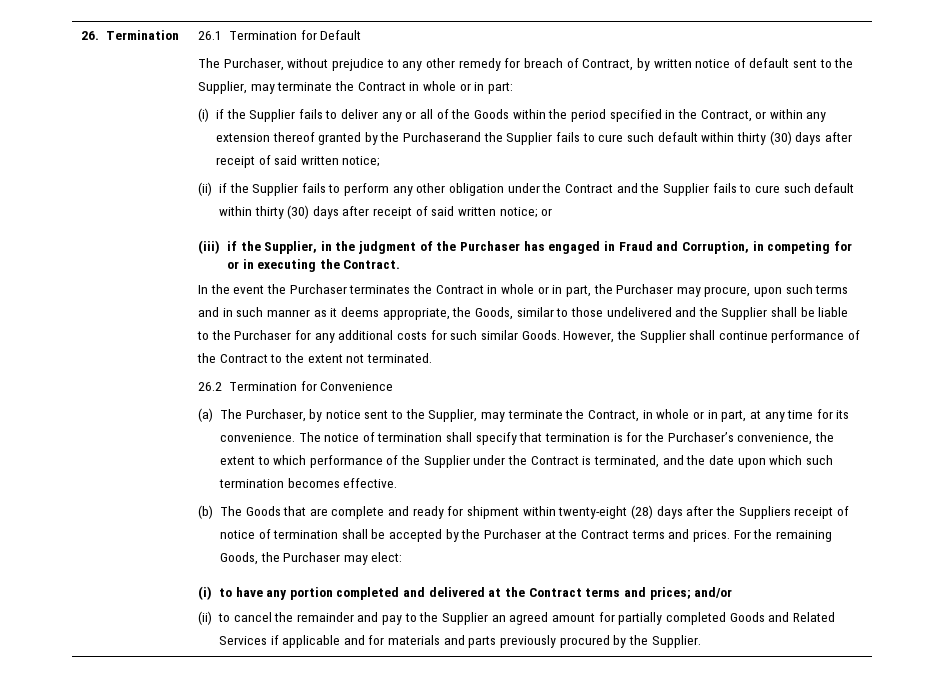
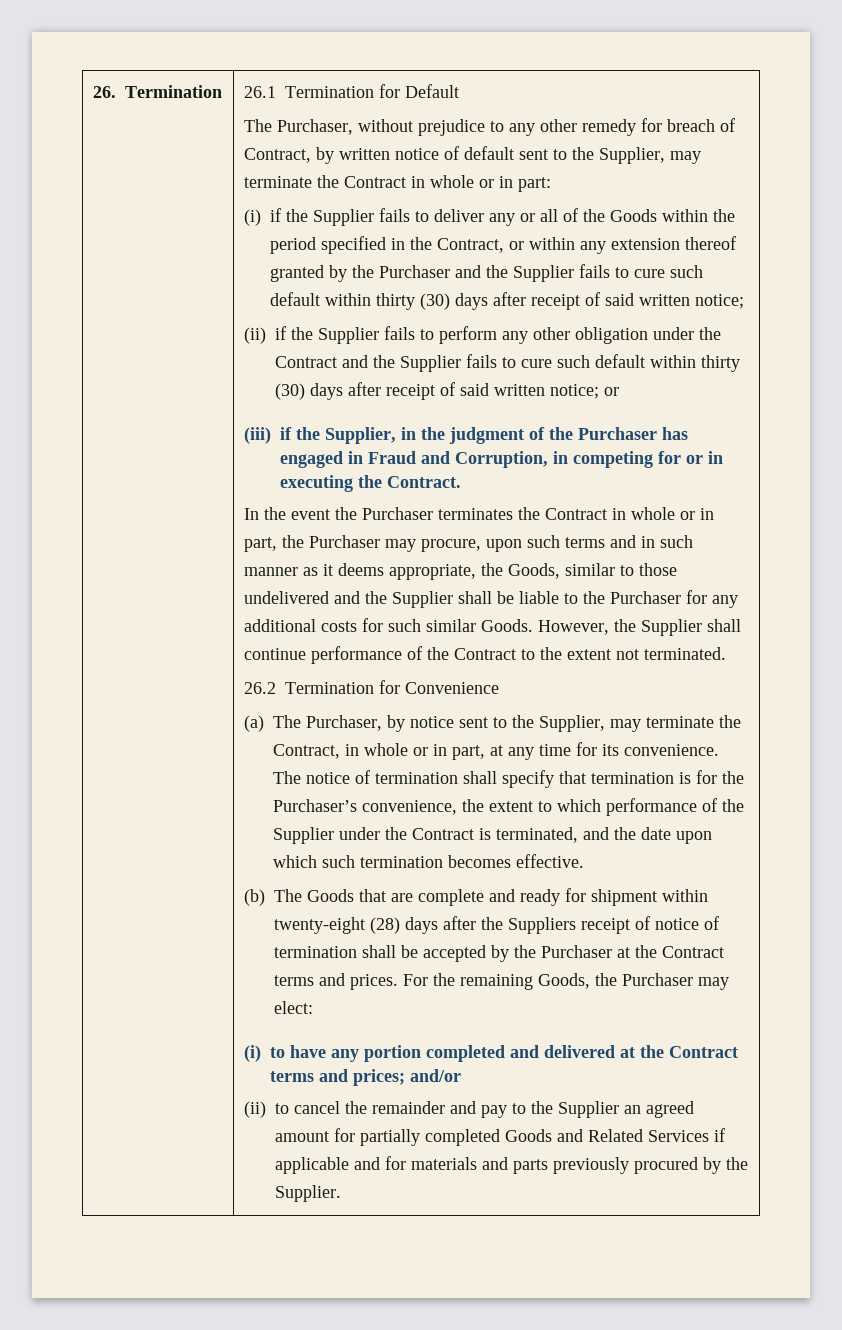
[403,132,482,142] Purchaserand -> [378,265,481,278] Purchaser and

